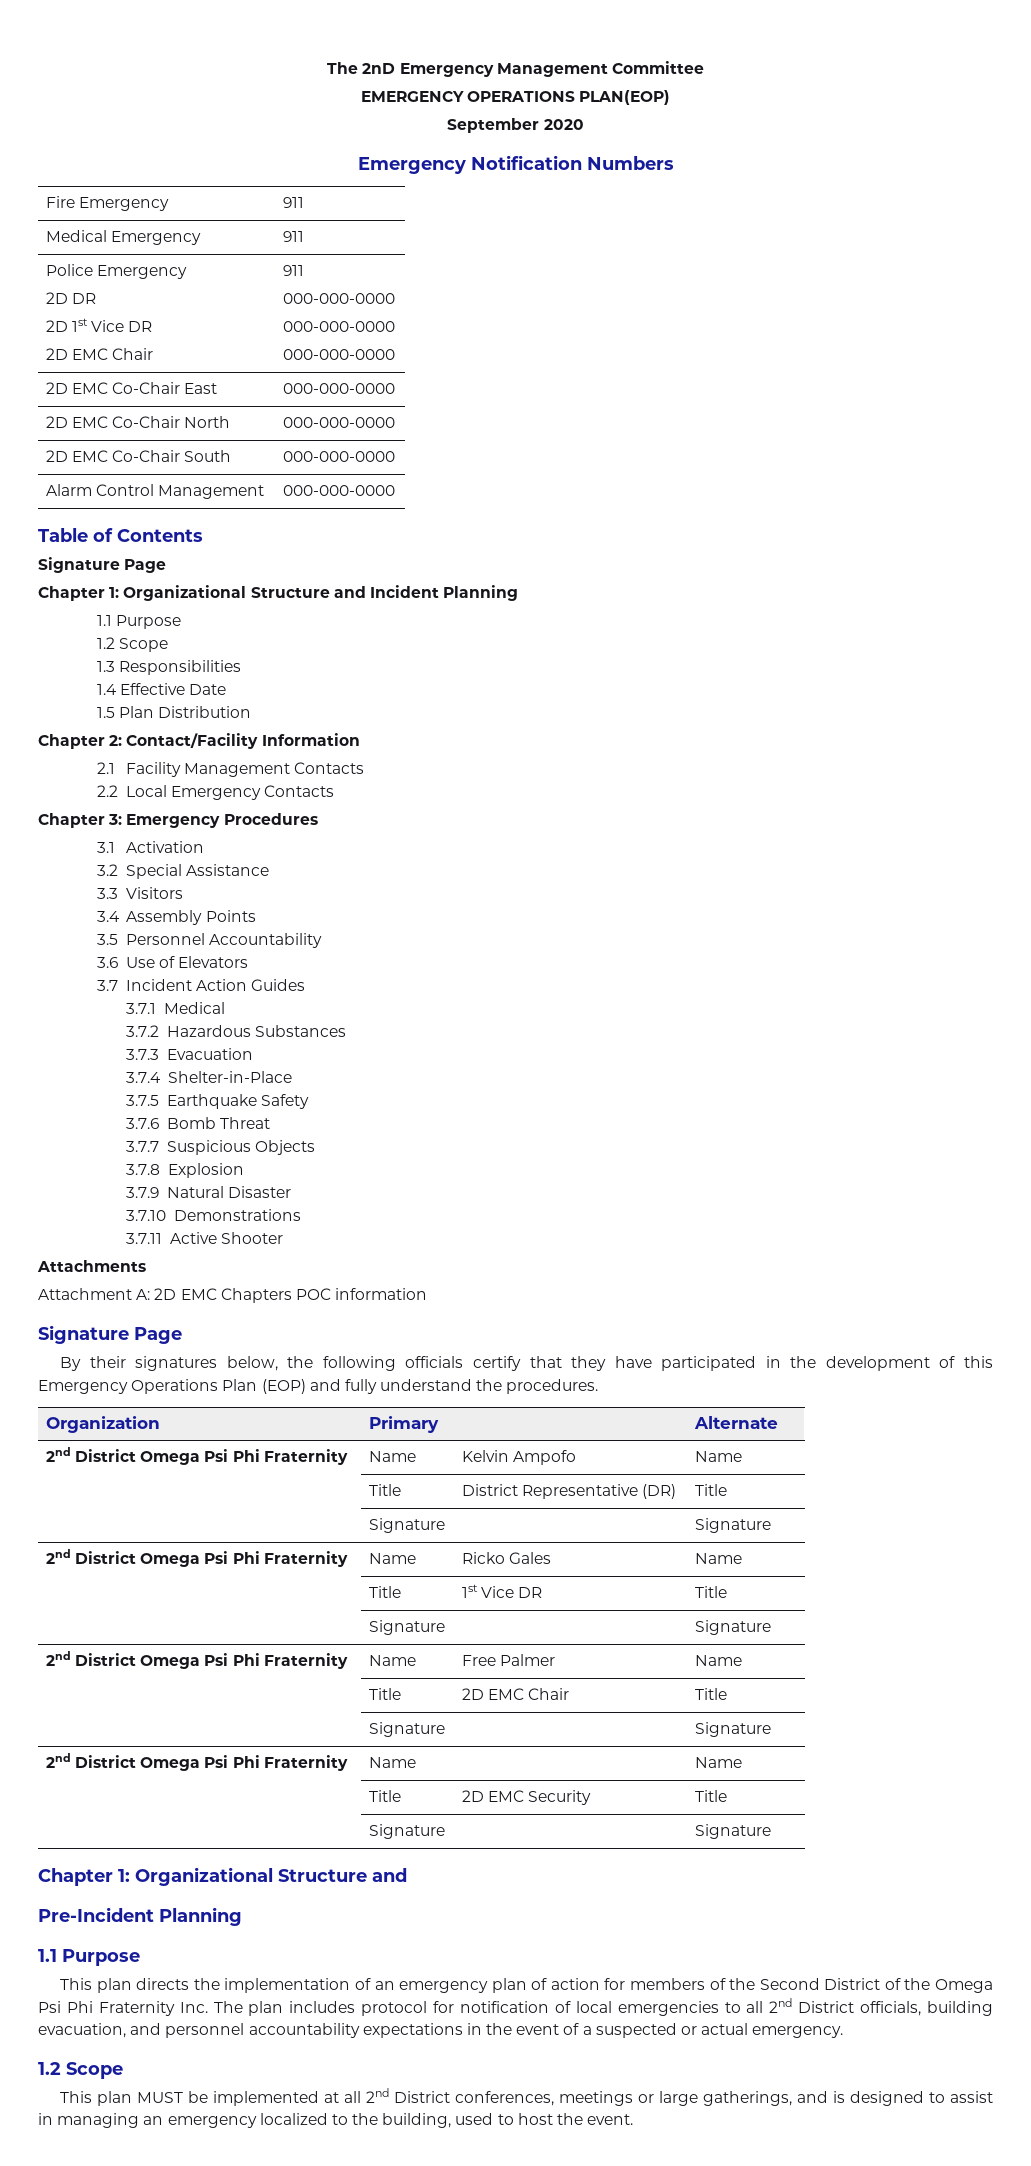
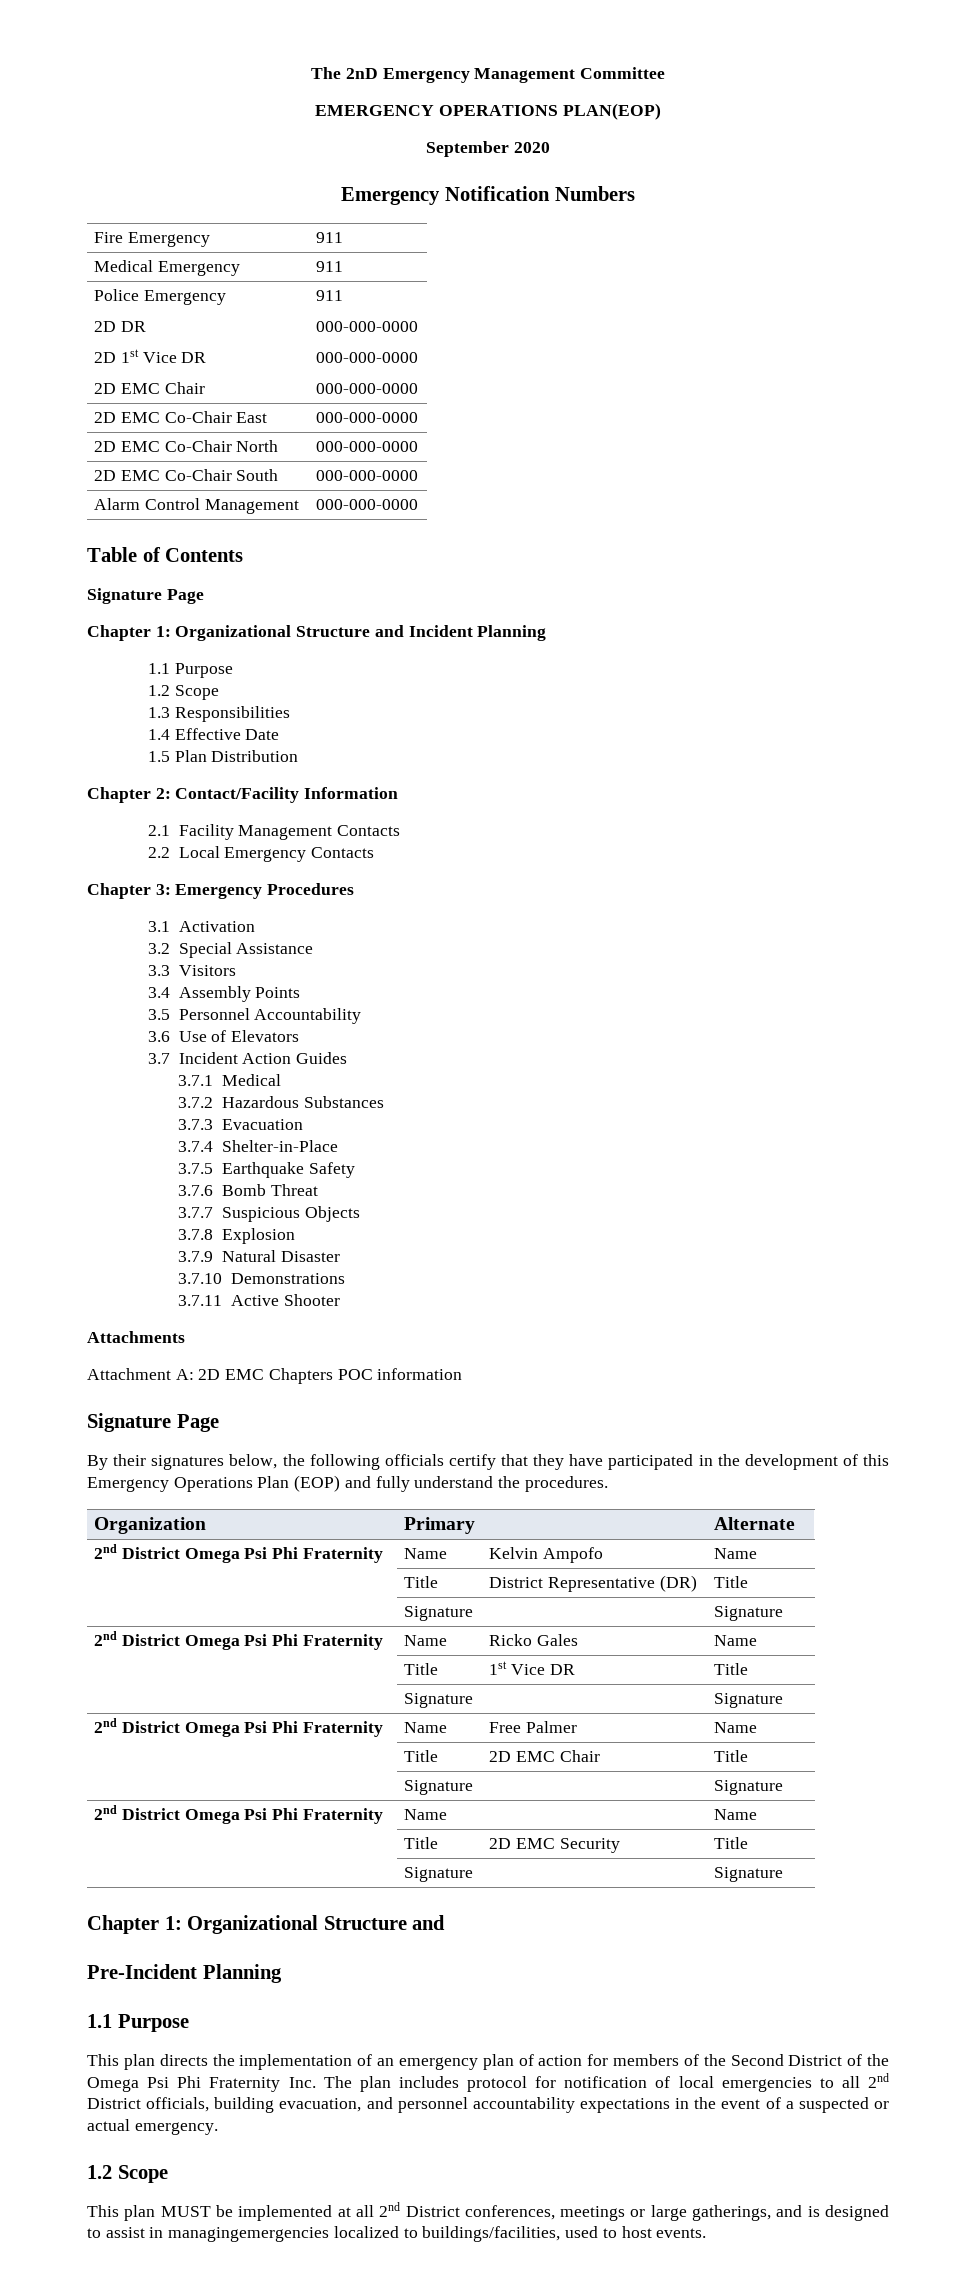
[57,2113,452,2128] managing an emergency localized to the building, -> [168,2226,561,2242] managingemergencies localized to buildings/facilities,
[557,2113,634,2125] the event. -> [656,2228,707,2238] events.

